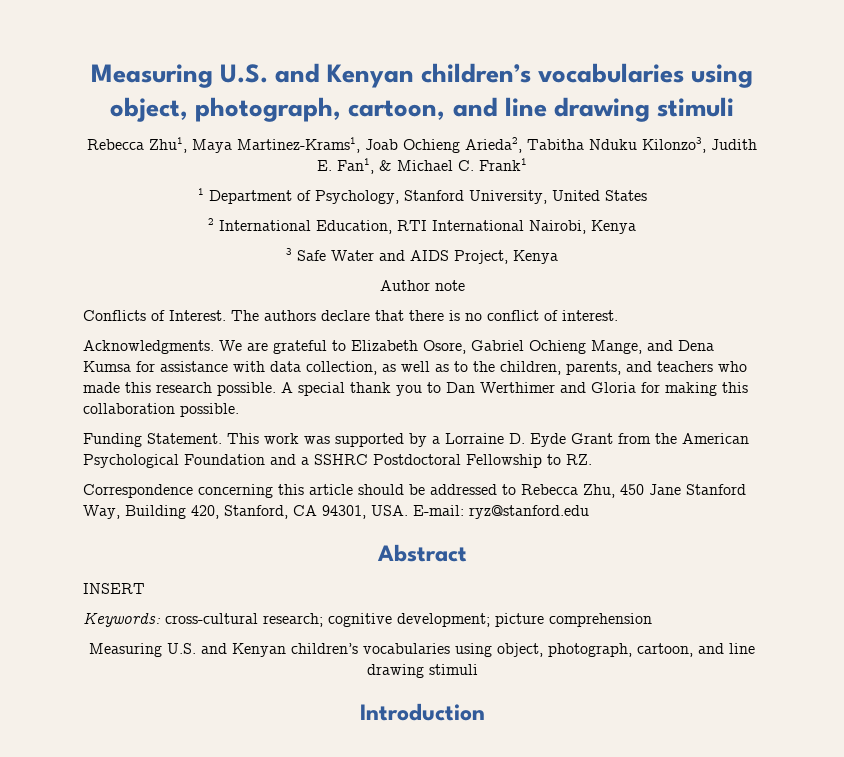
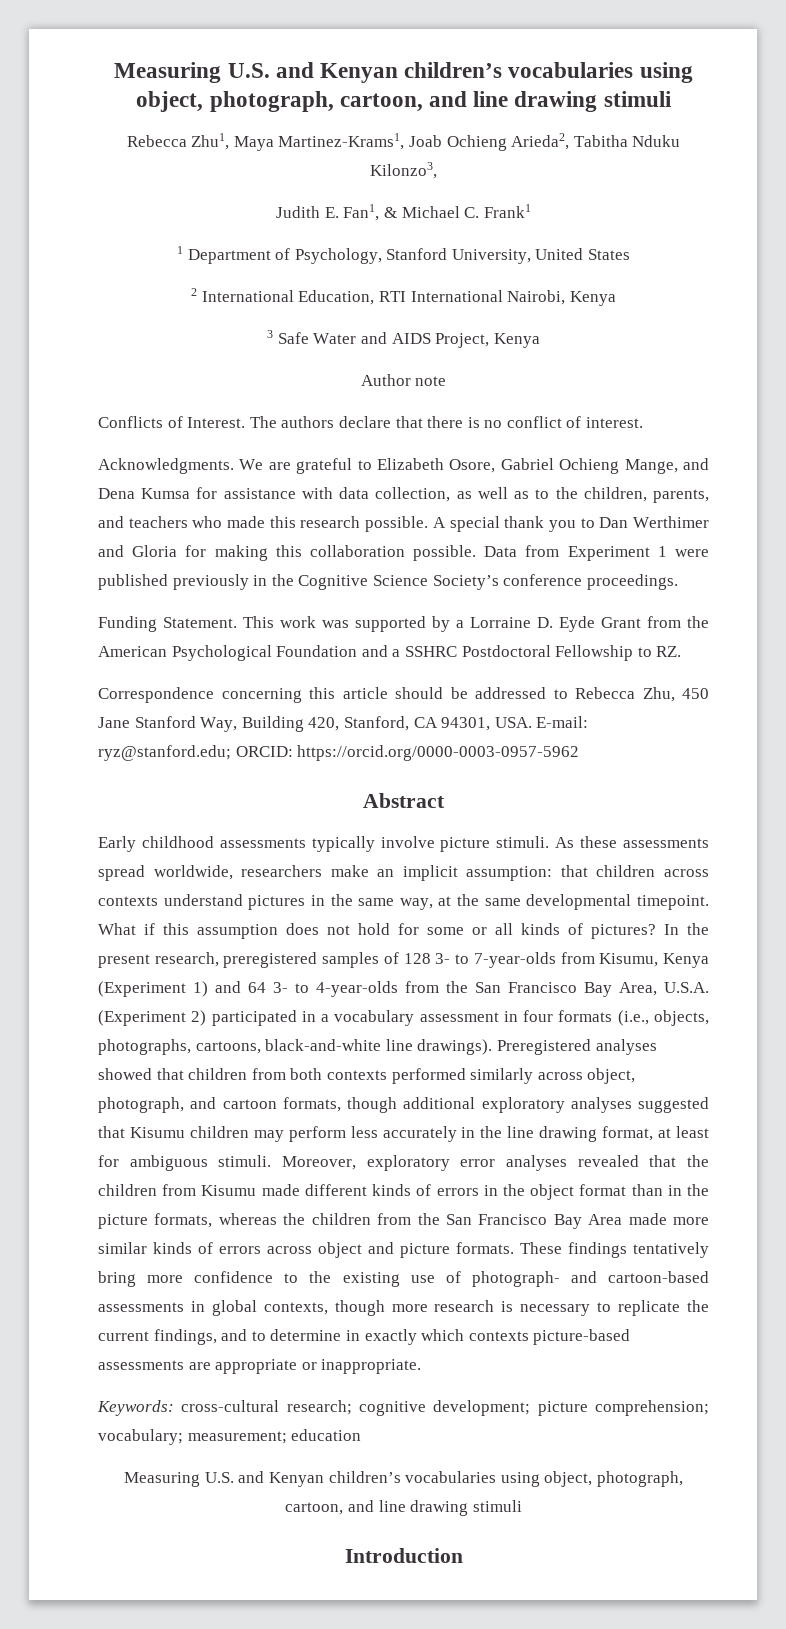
(706, 145) none -> (437, 170) //
(239, 410) none -> [484,545,709,561] [98,574,678,590] Data from Experiment 1 were published previously in the Cognitive Science Society’s conference proceedings.
[469,505,589,519] [376,544,467,562] [83,583,145,594] ryz@stanford.edu // Abstract // INSERT -> [98,745,580,761] [363,793,445,808] [98,836,709,852] [98,865,709,881] [98,894,709,910] [98,923,709,939] [98,952,710,968] [98,981,709,997] [98,1010,709,1026] [98,1039,657,1055] [98,1068,636,1084] [98,1097,709,1113] [98,1126,709,1142] [98,1155,709,1171] [98,1184,709,1200] [98,1213,709,1229] [98,1242,709,1258] [98,1271,710,1287] [98,1300,709,1316] [98,1329,631,1345] [98,1359,422,1374] ryz@stanford.edu; ORCID: https://orcid.org/0000-0003-0957-5962 // Abstract // Early childhood assessments typically involve picture stimuli. As these assessments spread worldwide, researchers make an implicit assumption: that children across contexts understand pictures in the same way, at the same developmental timepoint. What if this assumption does not hold for some or all kinds of pictures? In the present research, preregistered samples of 128 3- to 7-year-olds from Kisumu, Kenya (Experiment 1) and 64 3- to 4-year-olds from the San Francisco Bay Area, U.S.A. (Experiment 2) participated in a vocabulary assessment in four formats (i.e., objects, photographs, cartoons, black-and-white line drawings). Preregistered analyses showed that children from both contexts performed similarly across object, photograph, and cartoon formats, though additional exploratory analyses suggested that Kisumu children may perform less accurately in the line drawing format, at least for ambiguous stimuli. Moreover, exploratory error analyses revealed that the children from Kisumu made different kinds of errors in the object format than in the picture formats, whereas the children from the San Francisco Bay Area made more similar kinds of errors across object and picture formats. These findings tentatively bring more confidence to the existing use of photograph- and cartoon-based assessments in global contexts, though more research is necessary to replicate the current findings, and to determine in exactly which contexts picture-based assessments are appropriate or inappropriate.
[549,613,652,627] comprehension -> [595,1400,709,1416] [98,1429,362,1445] comprehension; vocabulary; measurement; education

